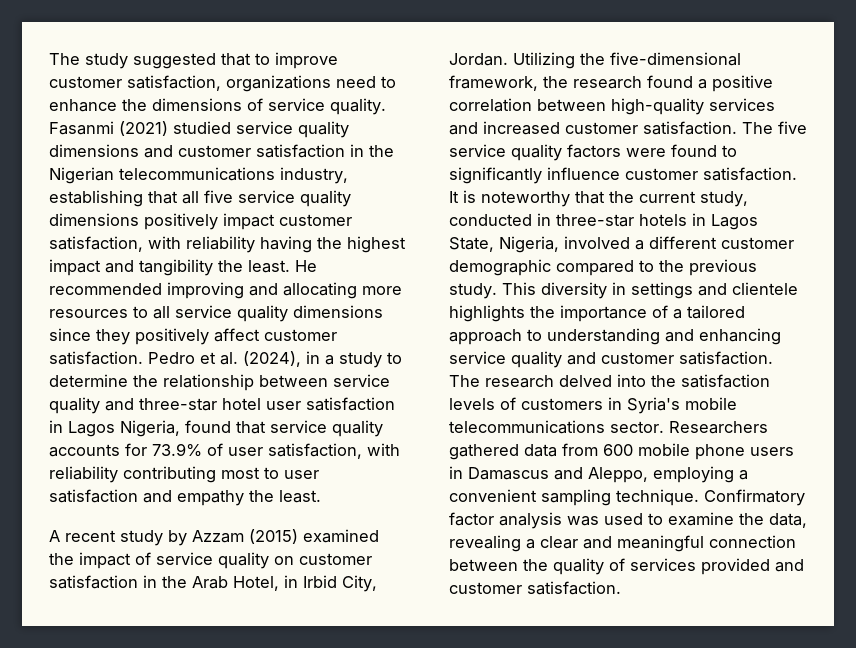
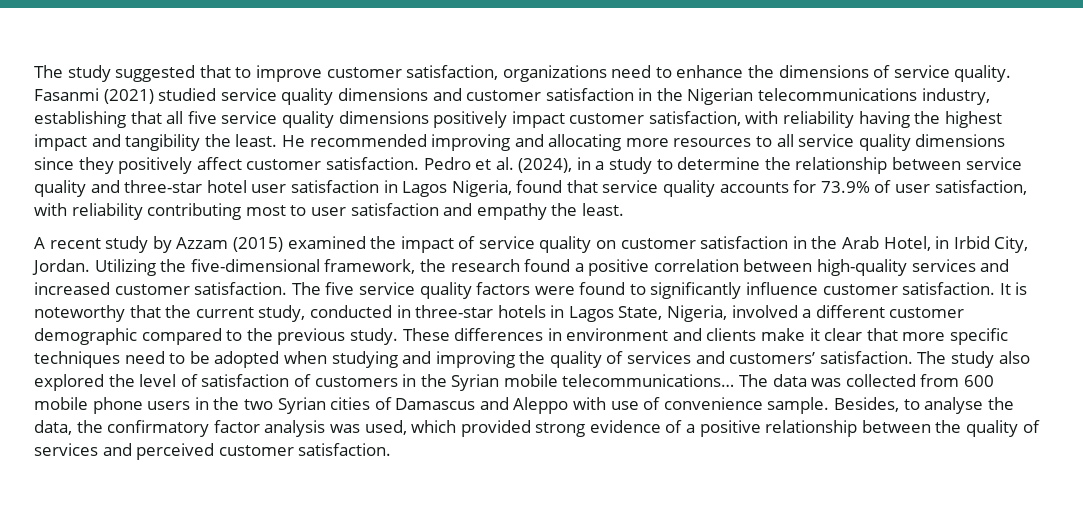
[502,282,798,299] [449,305,745,322] [449,328,781,345] [449,351,773,368] [449,374,770,388] [449,397,737,414] [449,420,768,434] [449,444,557,460] This diversity in settings and clientele highlights the importance of a tailored approach to understanding and enhancing service quality and customer satisfaction. The research delved into the satisfaction levels of customers in Syria's mobile telecommunications sector. Researchers gathered data -> [402,328,1009,345] [34,351,1030,368] [34,374,916,391] These differences in environment and clients make it clear that more specific techniques need to be adopted when studying and improving the quality of services and customers’ satisfaction. The study also explored the level of satisfaction of customers in the Syrian mobile telecommunications… The data was collected
[468,466,748,483] [449,489,805,506] [449,512,807,529] [449,535,796,552] Damascus and Aleppo, employing a convenient sampling technique. Confirmatory factor analysis was used to examine the data, revealing a clear and meaningful connection -> [213,397,1014,414] [34,420,858,437] the two Syrian cities of Damascus and Aleppo with use of convenience sample. Besides, to analyse the data, the confirmatory factor analysis was used, which provided strong evidence of a positive relationship
[701,558,804,575] provided and -> [102,443,215,460] and perceived

